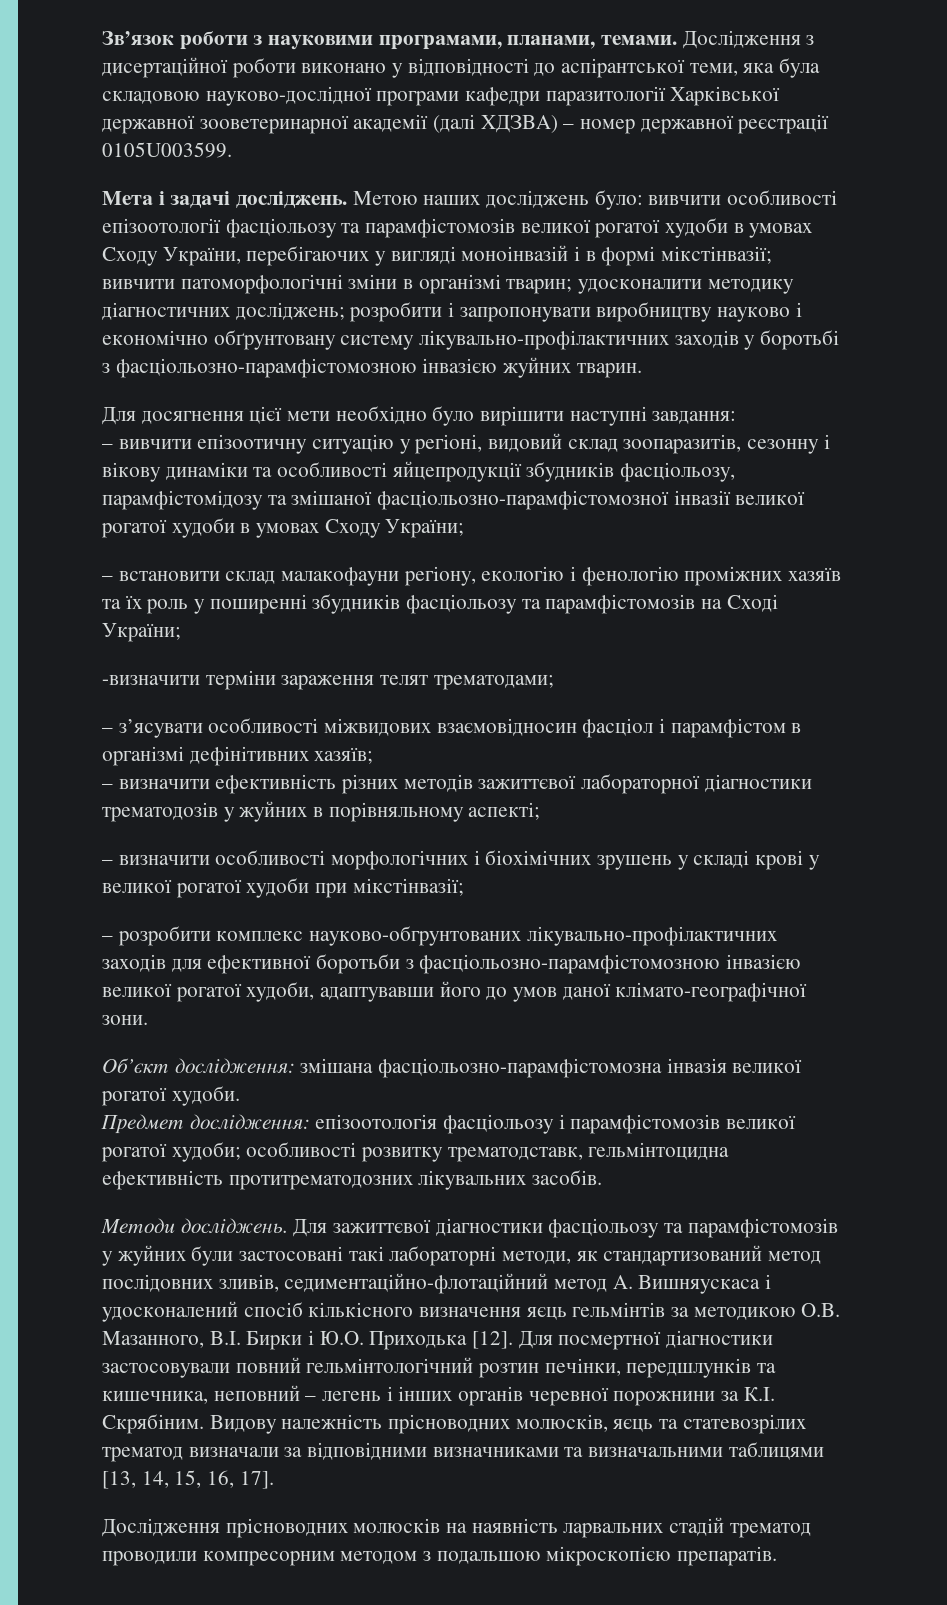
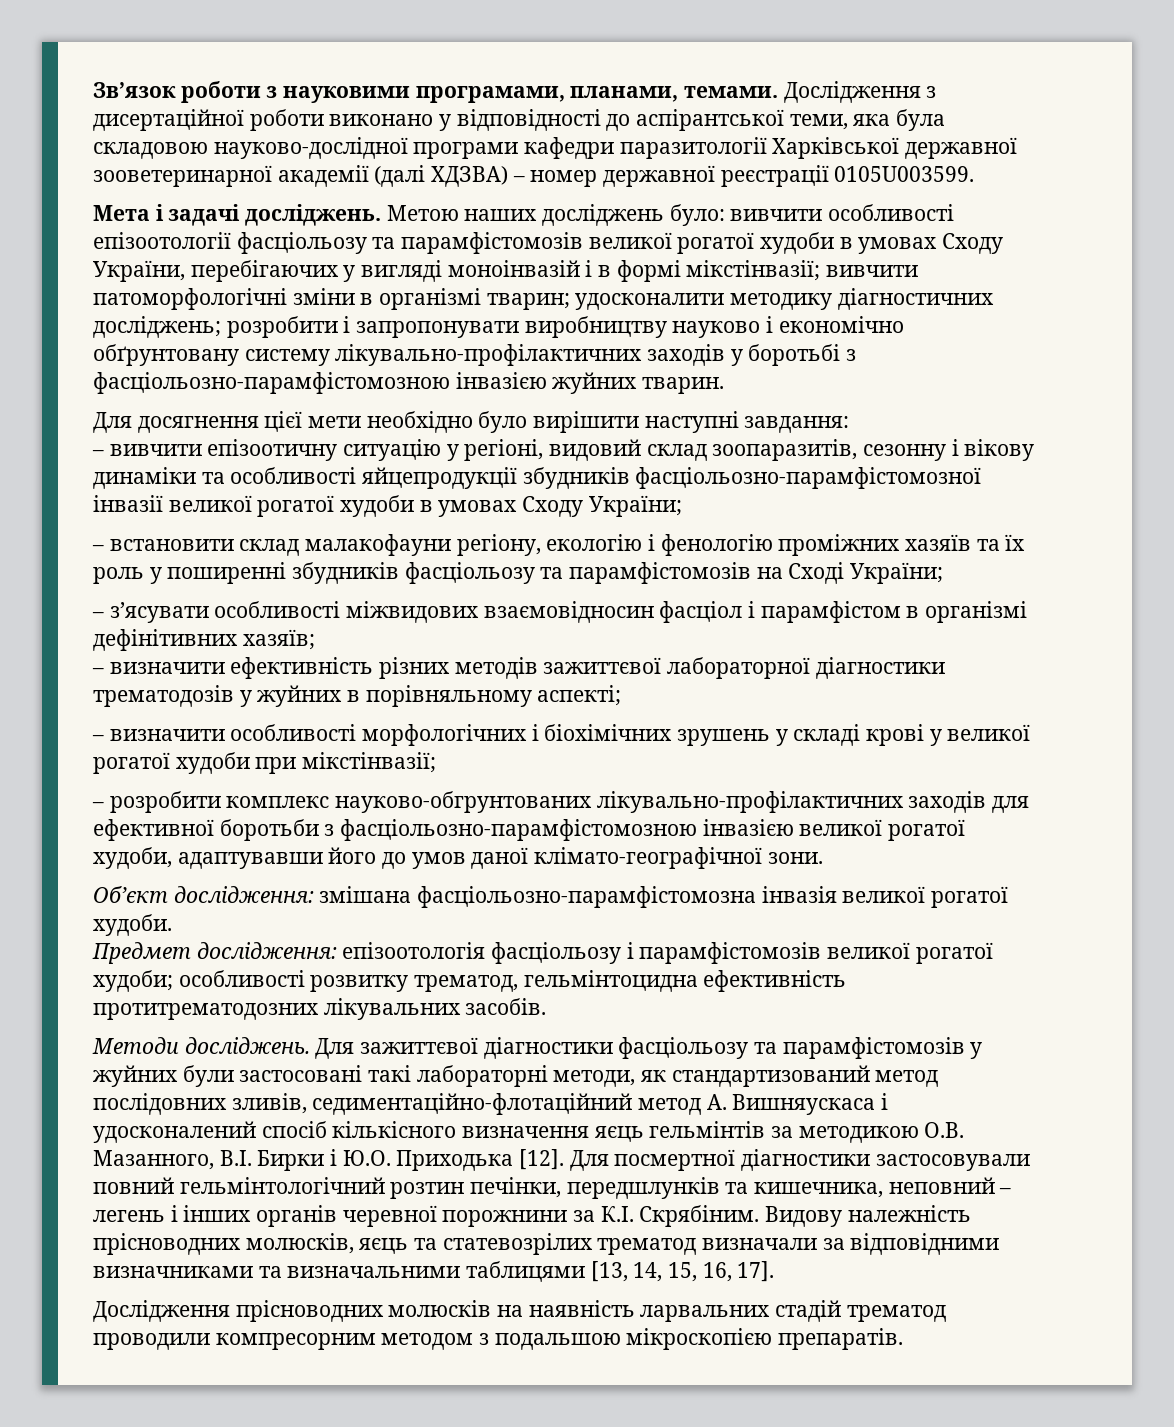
[620,462,736,482] [102,490,373,510] фасціольозу, парамфістомідозу та змішаної -> (630, 478) none
[102,670,554,690] // -визначити терміни зараження телят трематодами; -> (944, 573) none
[447,1147,583,1162] трематодставк, -> [414,975,519,992] трематод,

